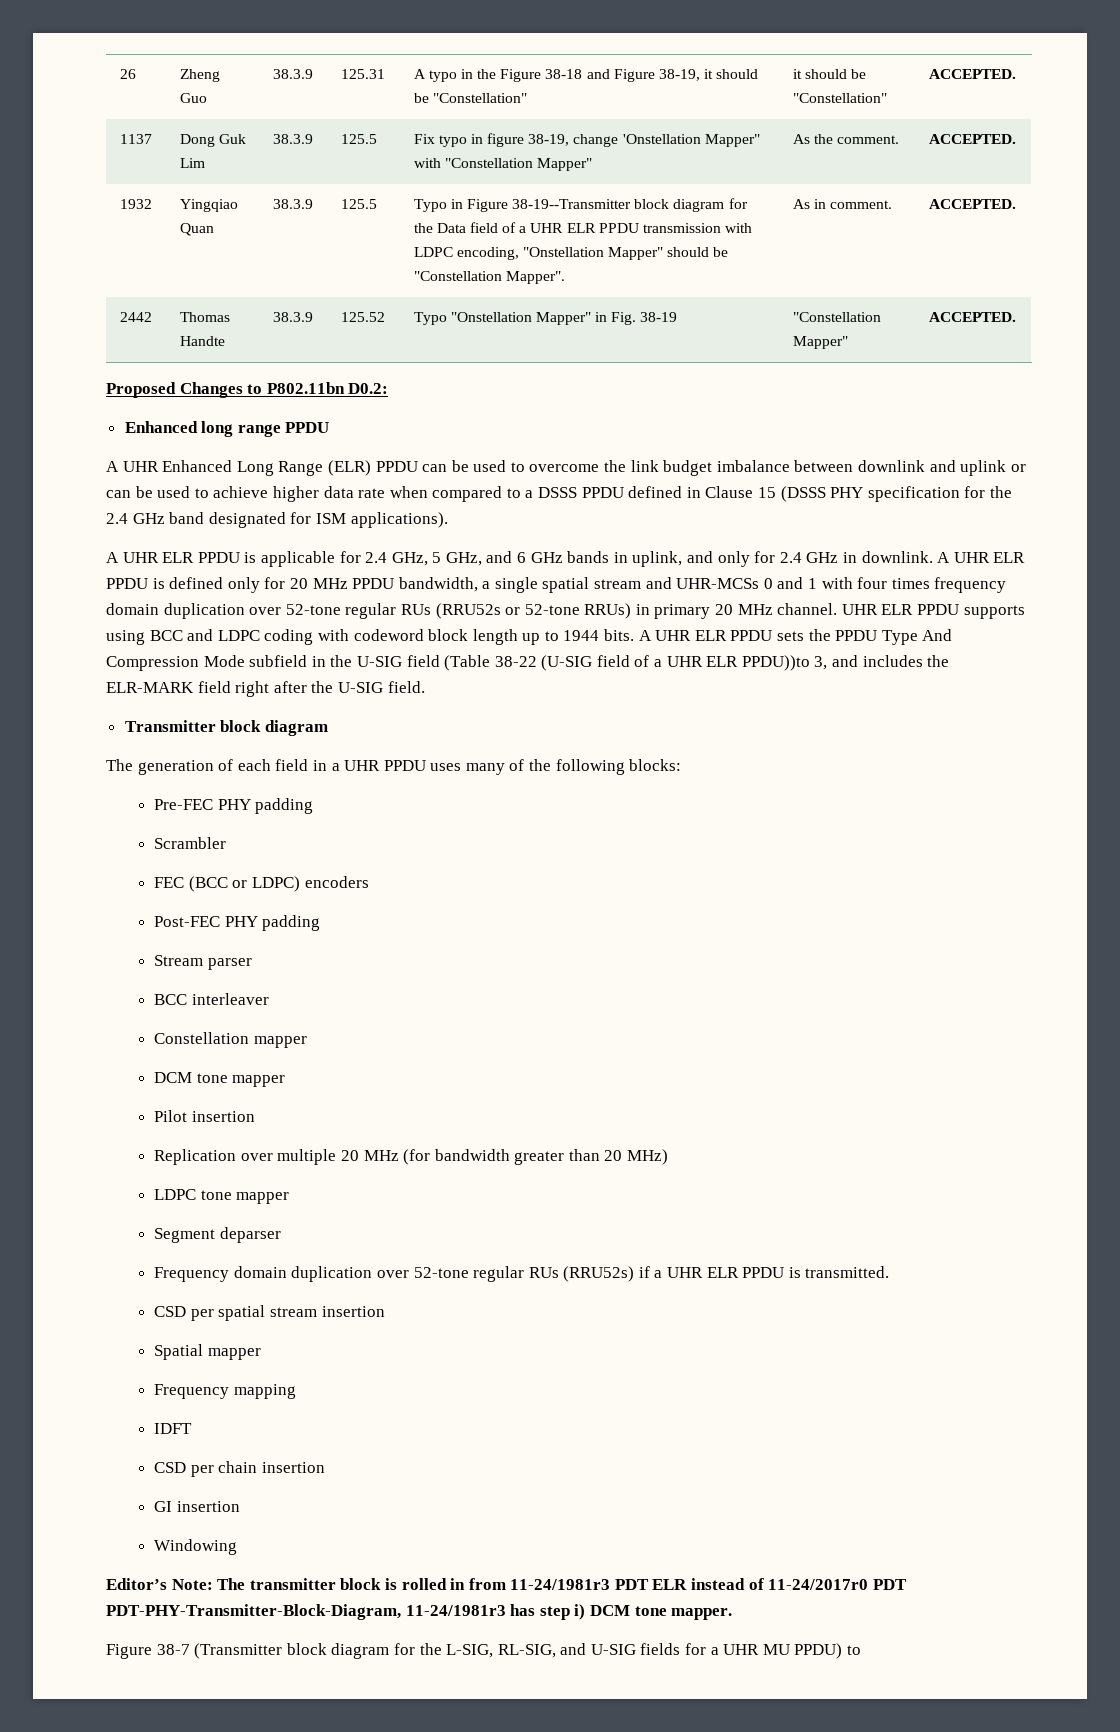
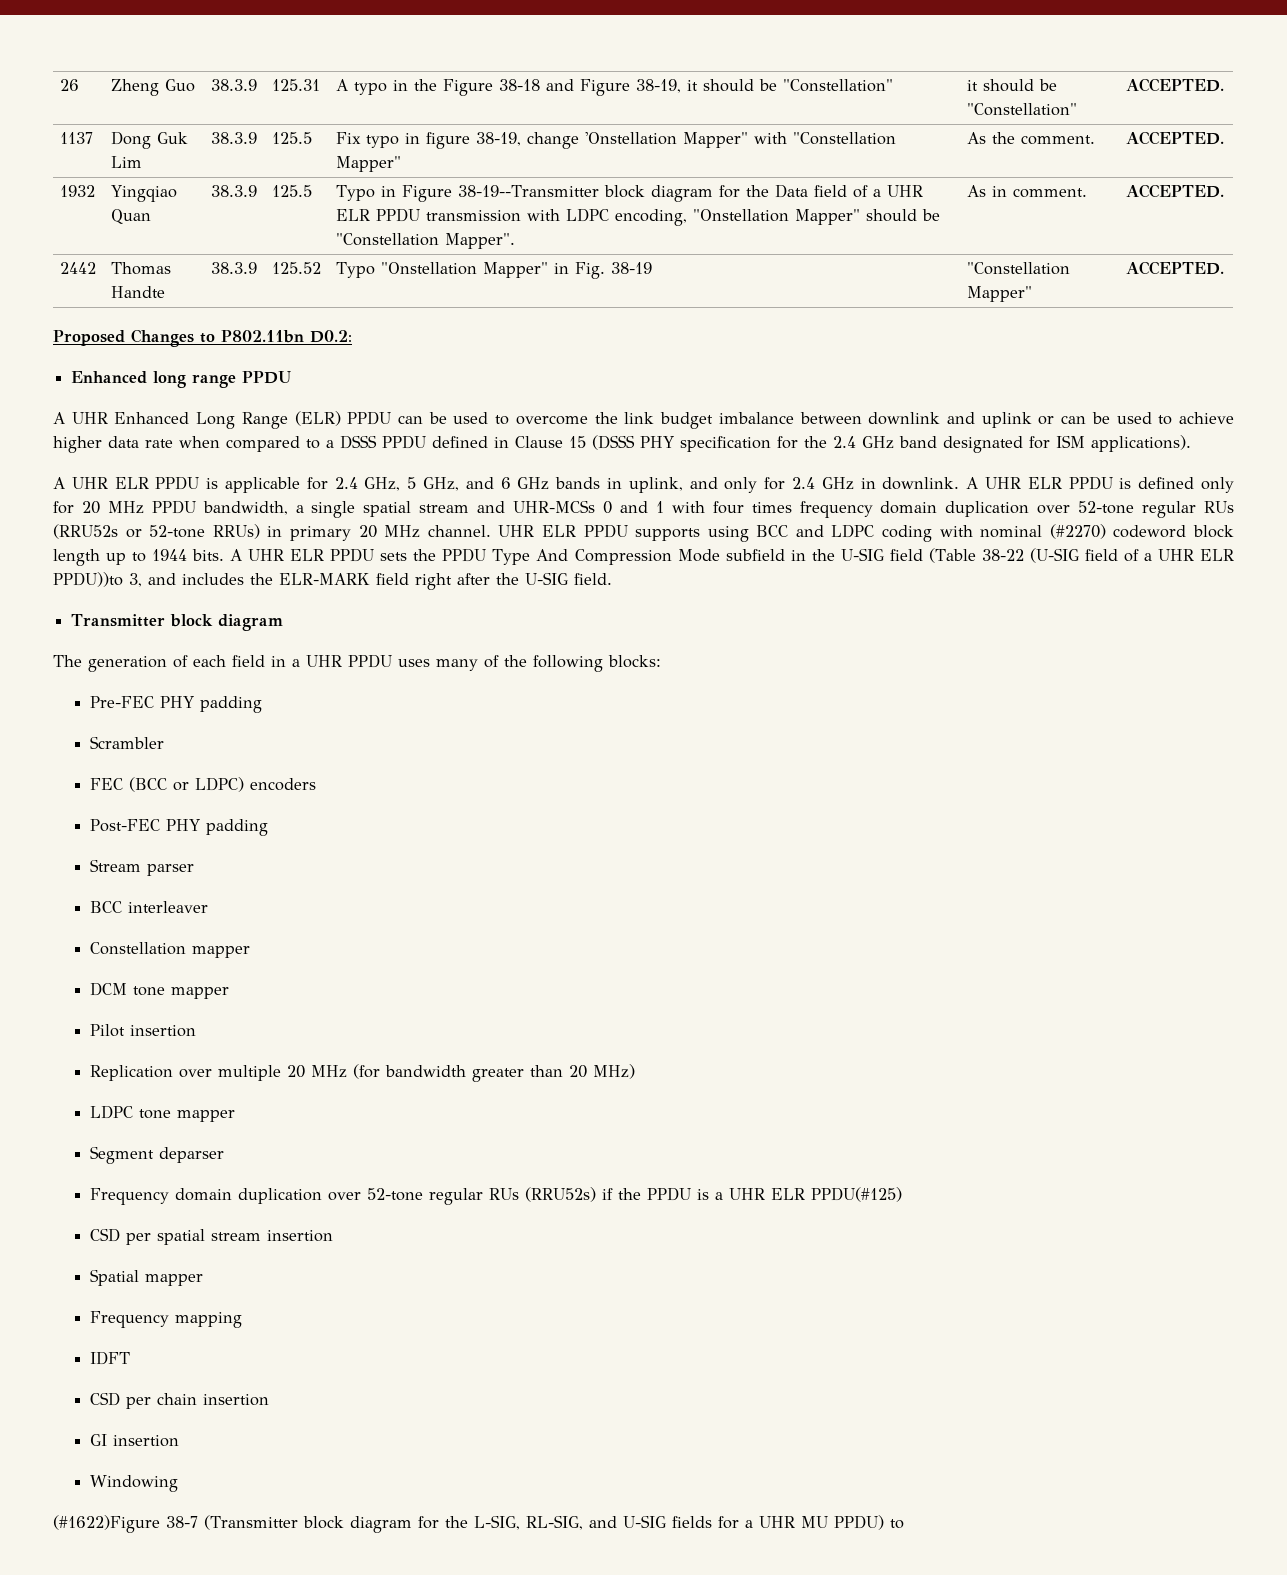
(349, 635) none -> [980,524,1106,539] nominal (#2270)
[654,1266,890,1278] a UHR ELR PPDU is transmitted. -> [617,1187,902,1202] the PPDU is a UHR ELR PPDU(#125)
[106,1578,907,1590] [106,1604,733,1620] [106,1644,152,1659] Editor’s Note: The transmitter block is rolled in from 11-24/1981r3 PDT ELR instead of 11-24/2017r0 PDT PDT-PHY-Transmitter-Block-Diagram, 11-24/1981r3 has step i) DCM tone mapper. // Figure -> [53,1515,160,1533] (#1622)Figure

